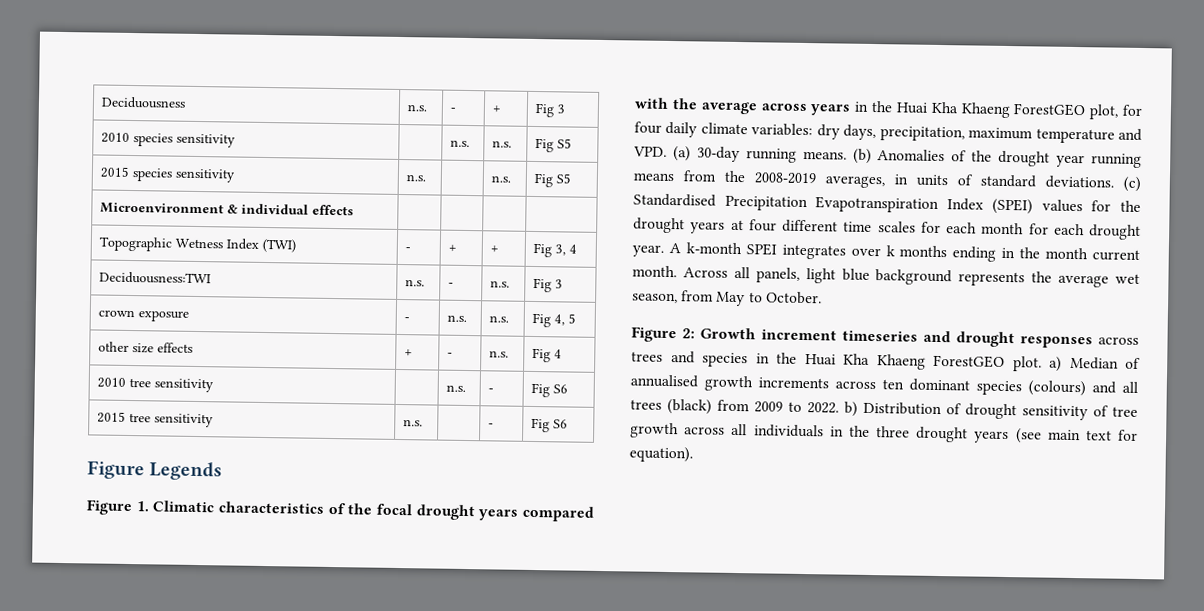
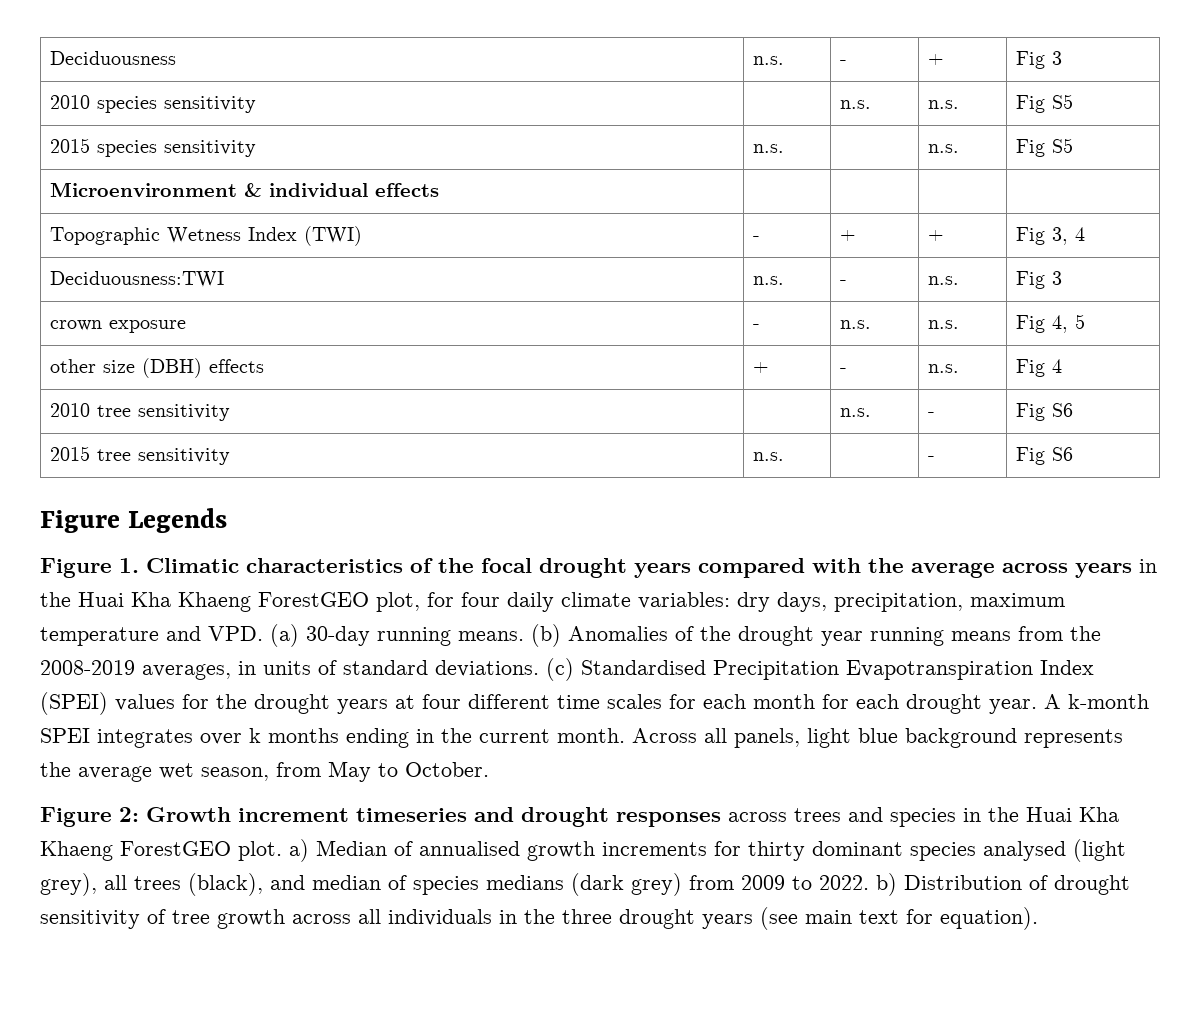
(155, 348) none -> [141,358,202,378] (DBH)
[1045,247,1089,260] month -> (472, 735) none
[835,378,1138,397] [630,398,712,415] across ten dominant species (colours) and all trees (black) -> [714,839,1126,862] [40,873,682,896] for thirty dominant species analysed (light grey), all trees (black), and median of species medians (dark grey)

